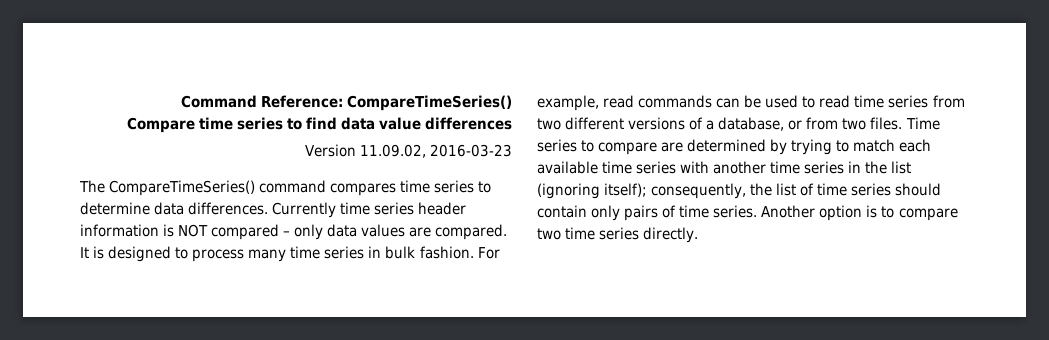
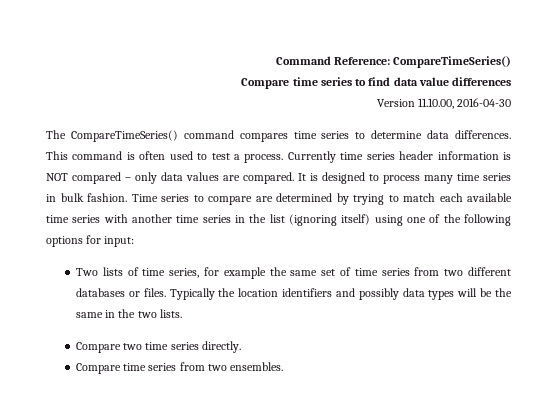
[359,144,512,158] 11.09.02, 2016-03-23 -> [417,98,511,109] 11.10.00, 2016-04-30
(269, 208) none -> [46,151,284,163] This command is often used to test a process.
[477,247,500,259] [537,95,965,111] [537,117,903,131] For example, read commands can be used to read time series from two different versions of a database, or from two files. -> (127, 197) none
[604,183,942,199] [537,205,958,221] [537,227,699,243] itself); consequently, the list of time series should contain only pairs of time series. Another option is to compare two time series directly. -> [341,214,511,226] [46,235,135,247] [75,267,512,279] [75,288,512,300] [75,309,182,318] [75,341,241,353] [75,362,284,374] itself) using one of the following options for input: // Two lists of time series, for example the same set of time series from two different databases or files. Typically the location identifiers and possibly data types will be the same in the two lists. // Compare two time series directly. // Compare time series from two ensembles.

